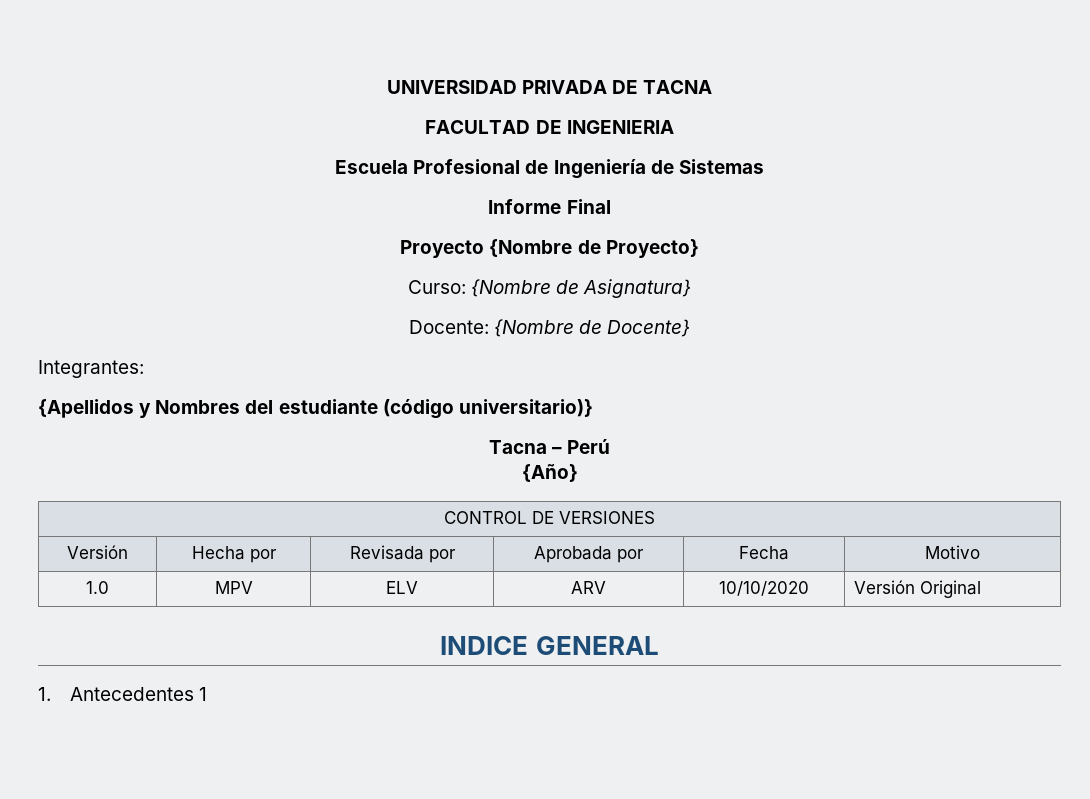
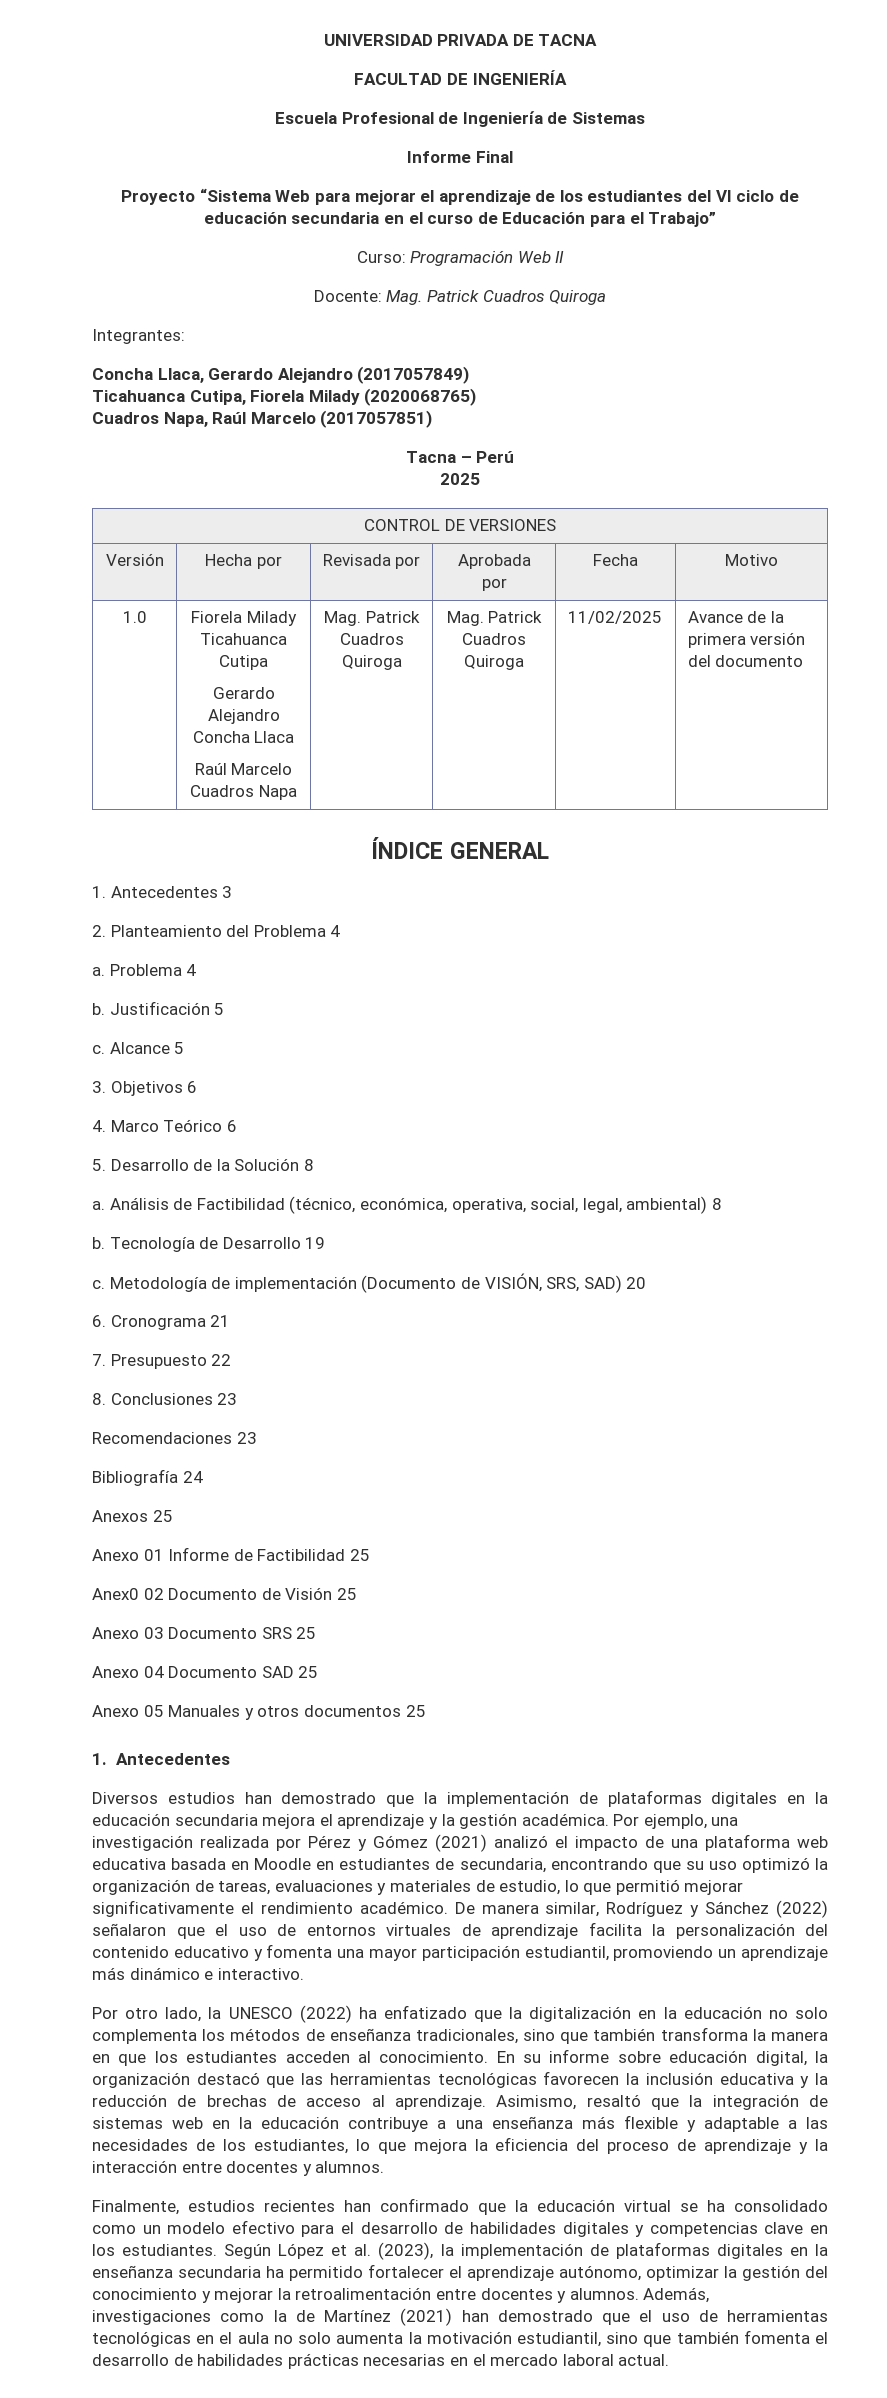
[566,120,674,134] INGENIERIA -> [472,70,567,85] INGENIERÍA
[489,239,699,258] [407,279,692,298] [408,319,691,337] [38,360,144,378] [38,399,593,419] {Nombre de Proyecto} // Curso: {Nombre de Asignatura} // Docente: {Nombre de Docente} // Integrantes: // {Apellidos y Nombres del estudiante (código universitario)} -> [199,188,799,205] [203,212,717,227] [356,250,565,266] [313,290,607,305] [92,329,185,344] [92,366,470,384] [92,388,477,406] [92,410,433,428] “Sistema Web para mejorar el aprendizaje de los estudiantes del VI ciclo de educación secundaria en el curso de Educación para el Trabajo” // Curso: Programación Web II // Docente: Mag. Patrick Cuadros Quiroga // Integrantes: // Concha Llaca, Gerardo Alejandro (2017057849) // Ticahuanca Cutipa, Fiorela Milady (2020068765) // Cuadros Napa, Raúl Marcelo (2017057851)
[521,464,578,482] {Año} -> [440,473,480,485] 2025
[214,581,253,594] [386,581,418,594] [571,581,606,594] [719,581,809,596] [854,580,982,598] [440,636,659,655] [38,687,208,701] MPV | ELV | ARV | 10/10/2020 | Versión Original // INDICE GENERAL // 1. Antecedentes 1 -> [191,611,297,626] [200,633,287,645] [219,655,268,670] [212,687,275,699] [207,709,280,724] [192,731,295,743] [194,763,293,775] [190,785,297,800] [324,611,420,626] [339,633,404,645] [341,655,402,670] [446,611,543,626] [462,633,526,645] [464,655,524,670] [567,611,662,624] [687,611,784,623] [687,632,806,648] [687,655,804,667] [371,837,549,859] [92,886,233,898] [92,925,341,937] [92,964,197,976] [92,1001,225,1015] [92,1042,185,1054] [92,1081,198,1096] [92,1119,237,1132] [92,1158,314,1171] [92,1196,722,1214] [92,1237,326,1252] [92,1273,647,1293] [92,1315,231,1330] [92,1354,232,1369] [92,1393,238,1405] [92,1432,257,1444] [92,1469,203,1486] [92,1510,173,1522] [92,1547,370,1561] [92,1587,357,1600] [92,1627,317,1639] [92,1666,319,1678] [92,1705,426,1720] [92,1753,230,1765] [92,1790,829,1807] [92,1813,739,1829] [92,1834,828,1852] [92,1857,829,1873] [92,1879,744,1895] [92,1900,828,1918] [92,1922,828,1939] [92,1944,828,1961] [92,1967,304,1980] [92,2005,828,2023] [92,2027,828,2044] [92,2049,828,2066] [92,2071,829,2088] [92,2094,828,2110] [92,2115,828,2132] [92,2137,829,2154] [92,2160,385,2176] [92,2198,828,2215] [92,2220,828,2237] [92,2242,829,2260] [92,2264,828,2281] [92,2287,710,2303] [92,2308,828,2326] [92,2330,828,2347] [92,2353,670,2369] Fiorela Milady Ticahuanca Cutipa // Gerardo Alejandro Concha Llaca // Raúl Marcelo Cuadros Napa | Mag. Patrick Cuadros Quiroga | Mag. Patrick Cuadros Quiroga | 11/02/2025 | Avance de la primera versión del documento // ÍNDICE GENERAL // 1. Antecedentes 3 // 2. Planteamiento del Problema 4 // a. Problema 4 // b. Justificación 5 // c. Alcance 5 // 3. Objetivos 6 // 4. Marco Teórico 6 // 5. Desarrollo de la Solución 8 // a. Análisis de Factibilidad (técnico, económica, operativa, social, legal, ambiental) 8 // b. Tecnología de Desarrollo 19 // c. Metodología de implementación (Documento de VISIÓN, SRS, SAD) 20 // 6. Cronograma 21 // 7. Presupuesto 22 // 8. Conclusiones 23 // Recomendaciones 23 // Bibliografía 24 // Anexos 25 // Anexo 01 Informe de Factibilidad 25 // Anex0 02 Documento de Visión 25 // Anexo 03 Documento SRS 25 // Anexo 04 Documento SAD 25 // Anexo 05 Manuales y otros documentos 25 // 1. Antecedentes // Diversos estudios han demostrado que la implementación de plataformas digitales en la educación secundaria mejora el aprendizaje y la gestión académica. Por ejemplo, una investigación realizada por Pérez y Gómez (2021) analizó el impacto de una plataforma web educativa basada en Moodle en estudiantes de secundaria, encontrando que su uso optimizó la organización de tareas, evaluaciones y materiales de estudio, lo que permitió mejorar significativamente el rendimiento académico. De manera similar, Rodríguez y Sánchez (2022) señalaron que el uso de entornos virtuales de aprendizaje facilita la personalización del contenido educativo y fomenta una mayor participación estudiantil, promoviendo un aprendizaje más dinámico e interactivo. // Por otro lado, la UNESCO (2022) ha enfatizado que la digitalización en la educación no solo complementa los métodos de enseñanza tradicionales, sino que también transforma la manera en que los estudiantes acceden al conocimiento. En su informe sobre educación digital, la organización destacó que las herramientas tecnológicas favorecen la inclusión educativa y la reducción de brechas de acceso al aprendizaje. Asimismo, resaltó que la integración de sistemas web en la educación contribuye a una enseñanza más flexible y adaptable a las necesidades de los estudiantes, lo que mejora la eficiencia del proceso de aprendizaje y la interacción entre docentes y alumnos. // Finalmente, estudios recientes han confirmado que la educación virtual se ha consolidado como un modelo efectivo para el desarrollo de habilidades digitales y competencias clave en los estudiantes. Según López et al. (2023), la implementación de plataformas digitales en la enseñanza secundaria ha permitido fortalecer el aprendizaje autónomo, optimizar la gestión del conocimiento y mejorar la retroalimentación entre docentes y alumnos. Además, investigaciones como la de Martínez (2021) han demostrado que el uso de herramientas tecnológicas en el aula no solo aumenta la motivación estudiantil, sino que también fomenta el desarrollo de habilidades prácticas necesarias en el mercado laboral actual.

